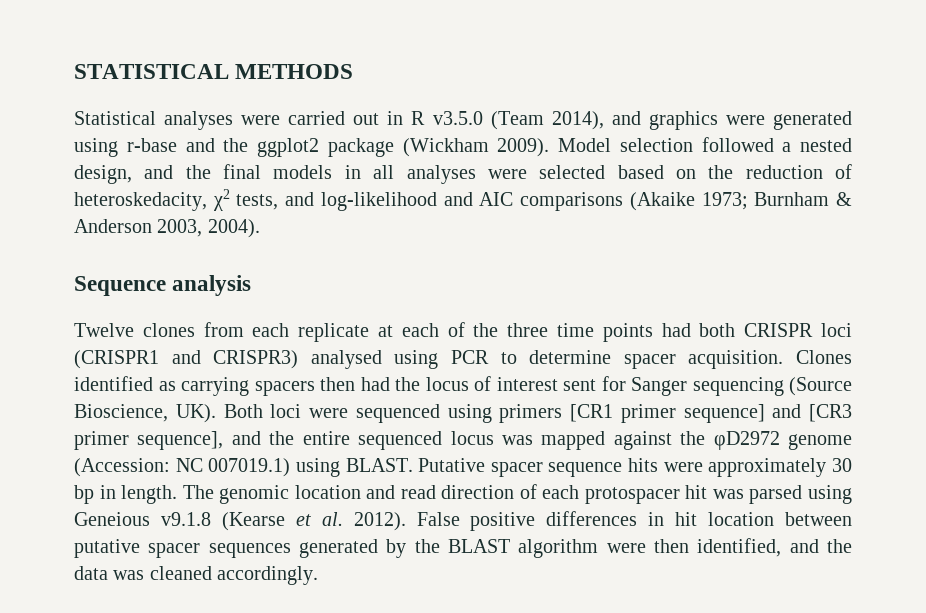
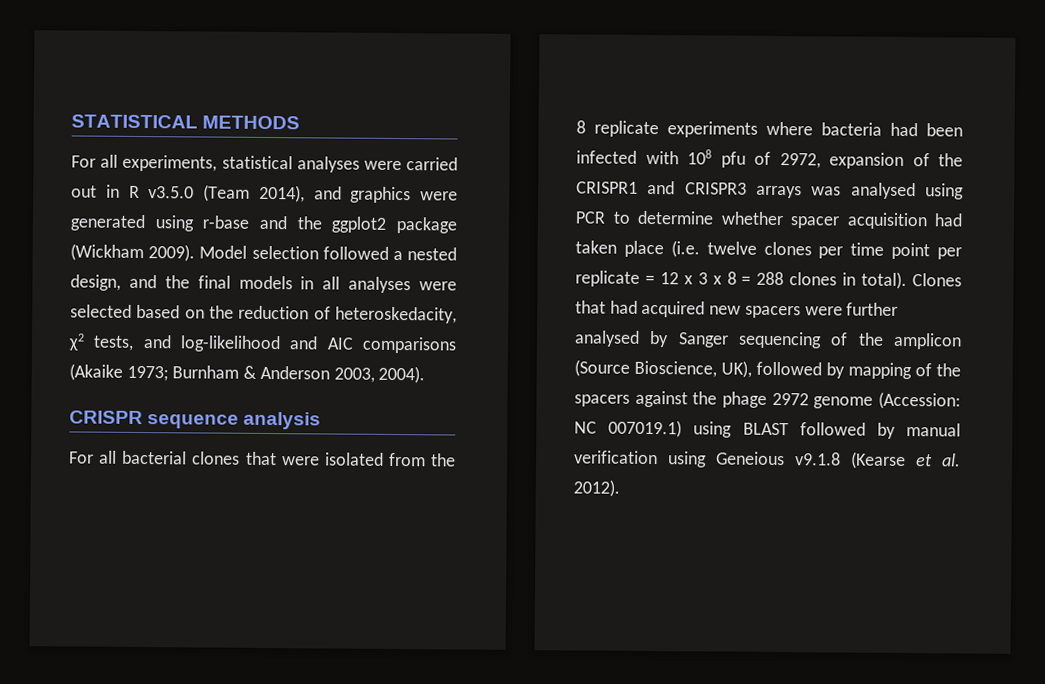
[74,111,156,125] Statistical -> [71,154,293,172] For all experiments, statistical
[74,276,166,296] Sequence -> [69,410,240,429] CRISPR sequence
[74,322,852,342] [74,350,299,369] Twelve clones from each replicate at each of the three time points had both CRISPR loci (CRISPR1 and CRISPR3) -> [69,450,456,467] [576,120,963,138] [576,149,963,169] [576,180,842,199] For all bacterial clones that were isolated from the 8 replicate experiments where bacteria had been infected with 108 pfu of 2972, expansion of the CRISPR1 and CRISPR3 arrays was
[623,350,853,369] [74,376,852,396] [74,404,852,423] [74,431,780,450] spacer acquisition. Clones identified as carrying spacers then had the locus of interest sent for Sanger sequencing (Source Bioscience, UK). Both loci were sequenced using primers [CR1 primer sequence] and [CR3 primer sequence], and the entire sequenced locus was mapped against the φD2972 -> [720,211,963,230] [575,240,962,260] [575,270,962,290] [575,300,899,319] [574,330,962,350] [574,359,961,380] [574,390,809,408] whether spacer acquisition had taken place (i.e. twelve clones per time point per replicate = 12 x 3 x 8 = 288 clones in total). Clones that had acquired new spacers were further analysed by Sanger sequencing of the amplicon (Source Bioscience, UK), followed by mapping of the spacers against the phage 2972
[345,458,852,477] [74,484,803,504] BLAST. Putative spacer sequence hits were approximately 30 bp in length. The genomic location and read direction of each protospacer hit was parsed -> [742,422,961,439] [574,450,658,465] BLAST followed by manual verification
[416,511,852,531] [74,538,853,558] [74,566,319,585] False positive differences in hit location between putative spacer sequences generated by the BLAST algorithm were then identified, and the data was cleaned accordingly. -> (620, 488) none

